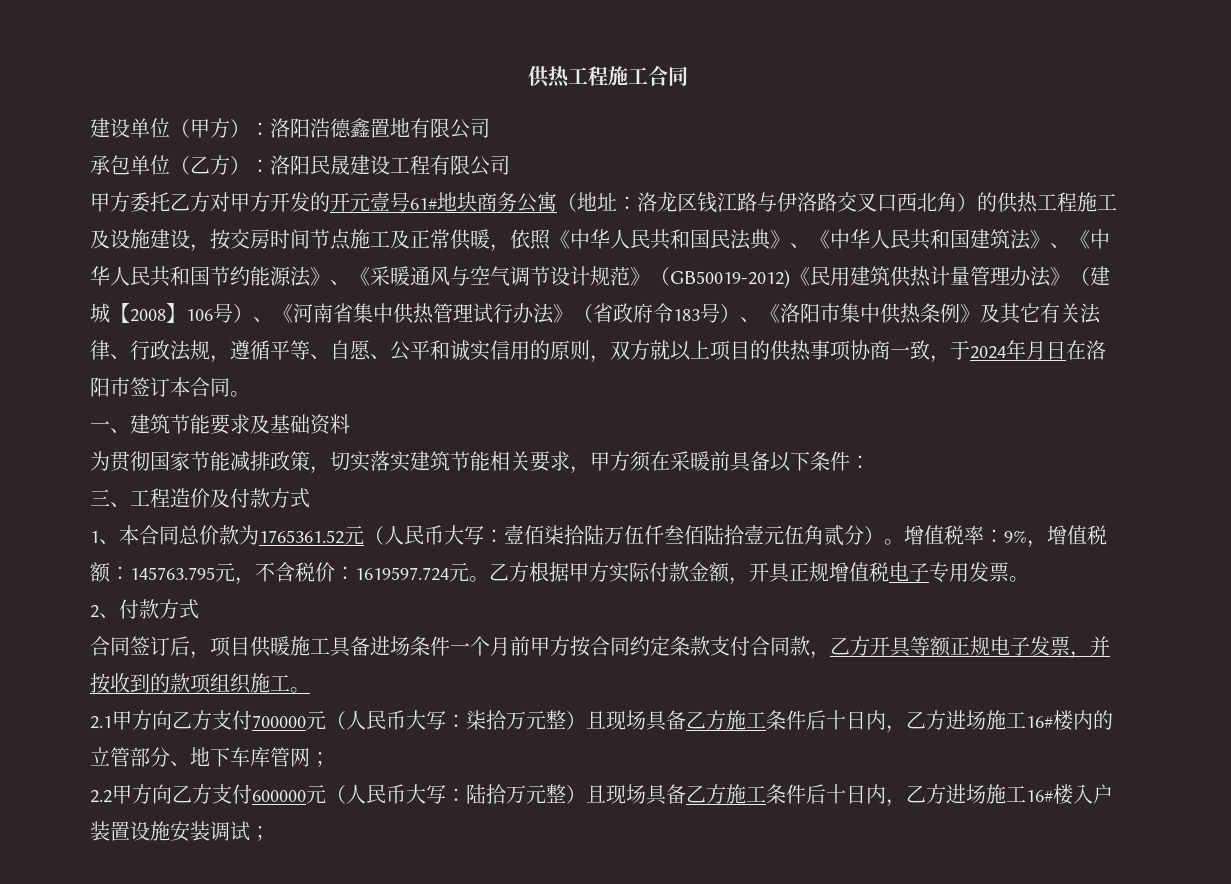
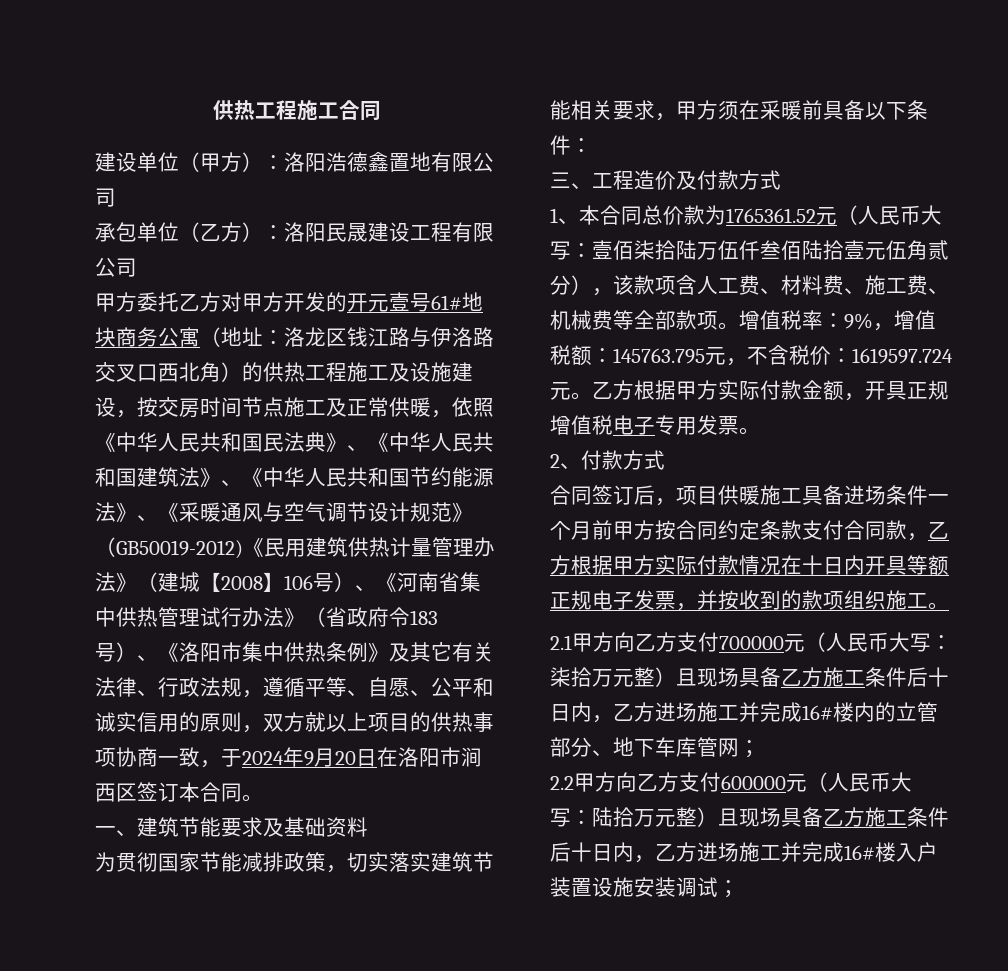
[1026,341,1046,360] 月 -> [304,748,356,767] 9月20
(130, 387) none -> [461,747,482,767] [95,783,137,802] 涧西区
(884, 535) none -> [592,275,949,296] [550,310,718,330] ，该款项含人工费、材料费、施工费、机械费等全部款项
(870, 646) none -> [571,555,865,575] 根据甲方实际付款情况在十日内
(1026, 720) none -> [739,702,802,722] 并完成
(1026, 794) none -> [781,842,844,862] 并完成

